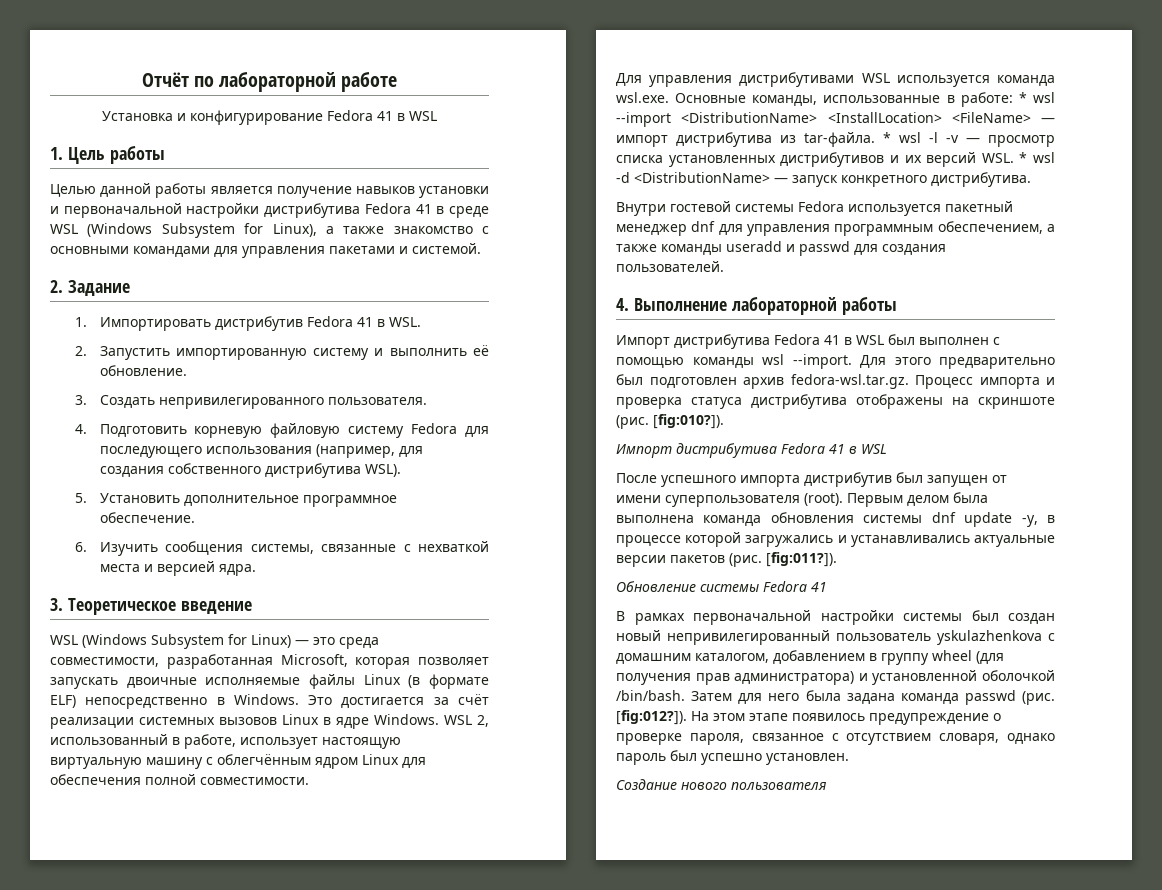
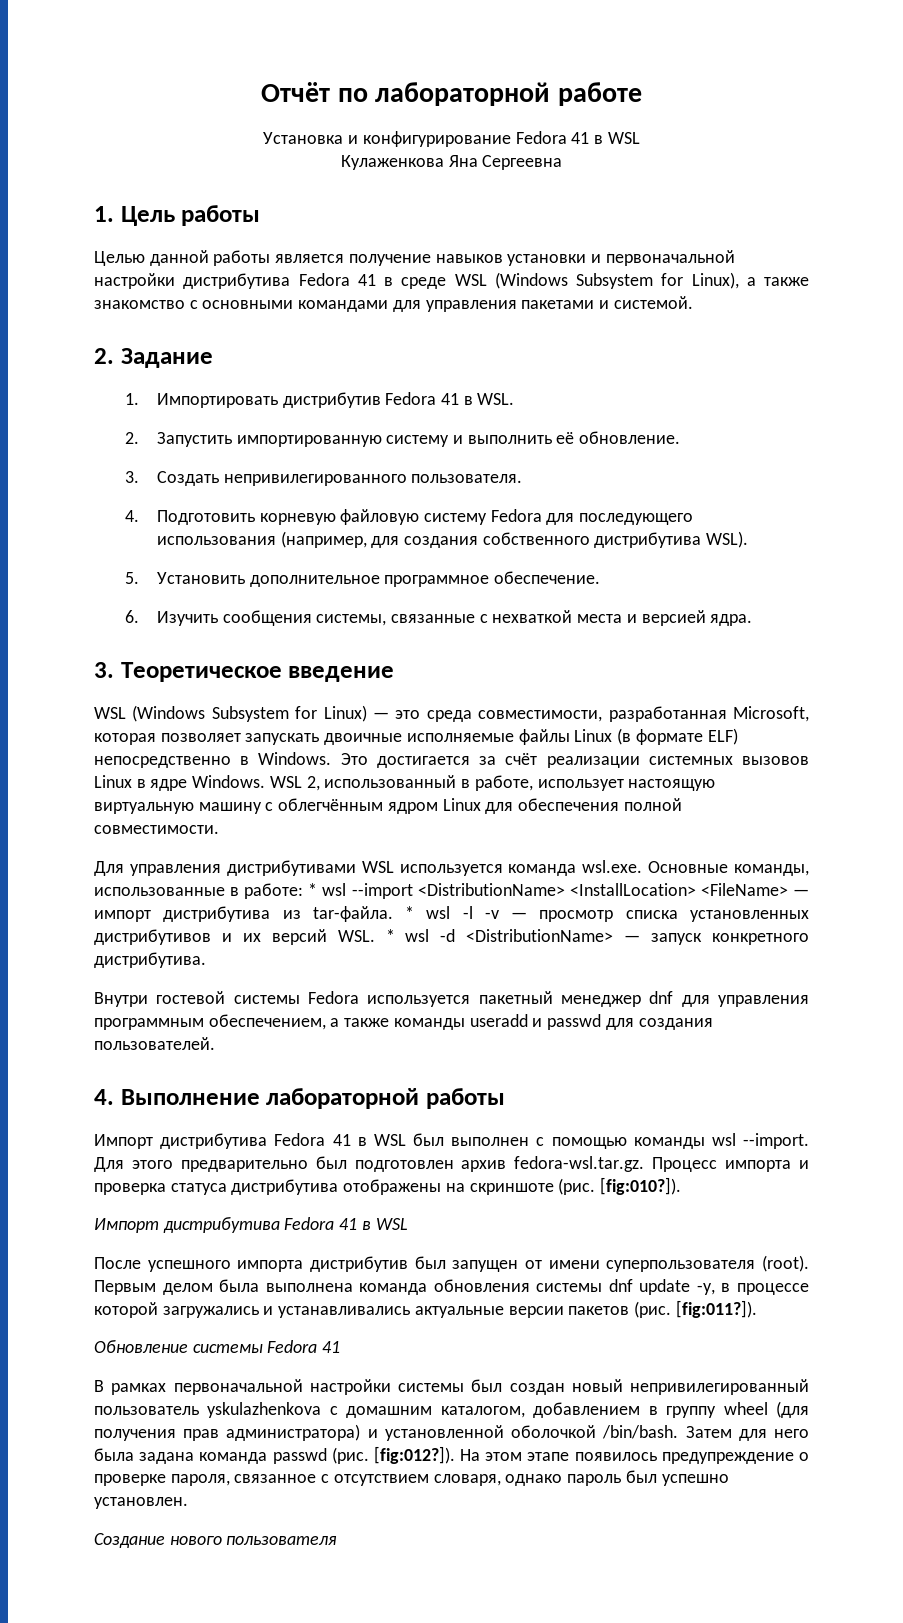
(437, 116) none -> [340,155,563,170] // Кулаженкова Яна Сергеевна

